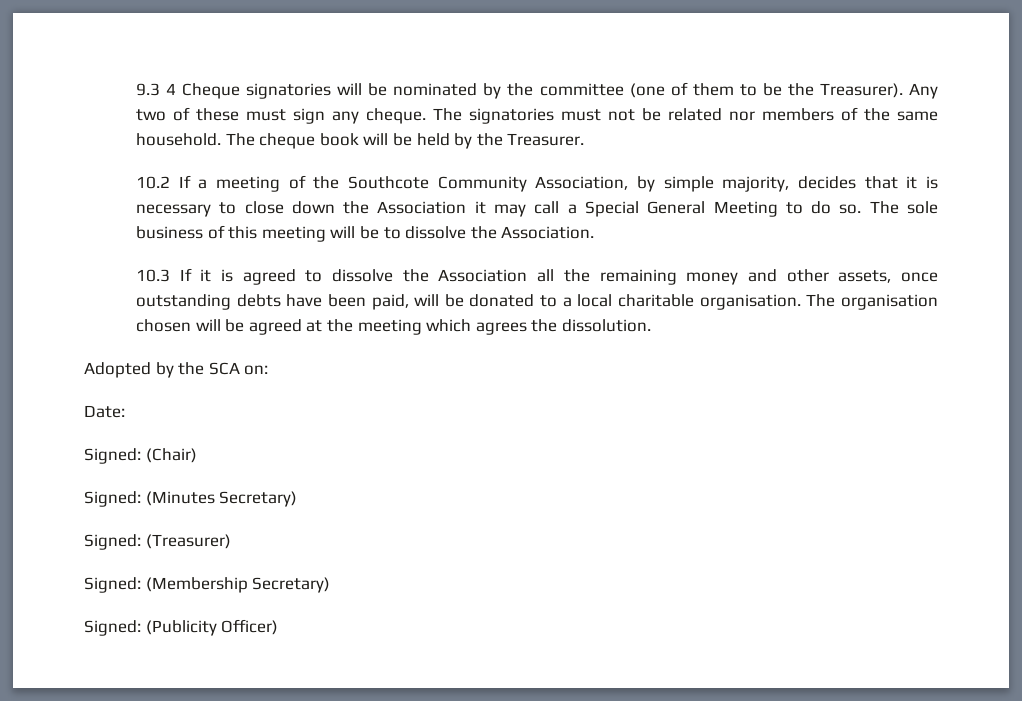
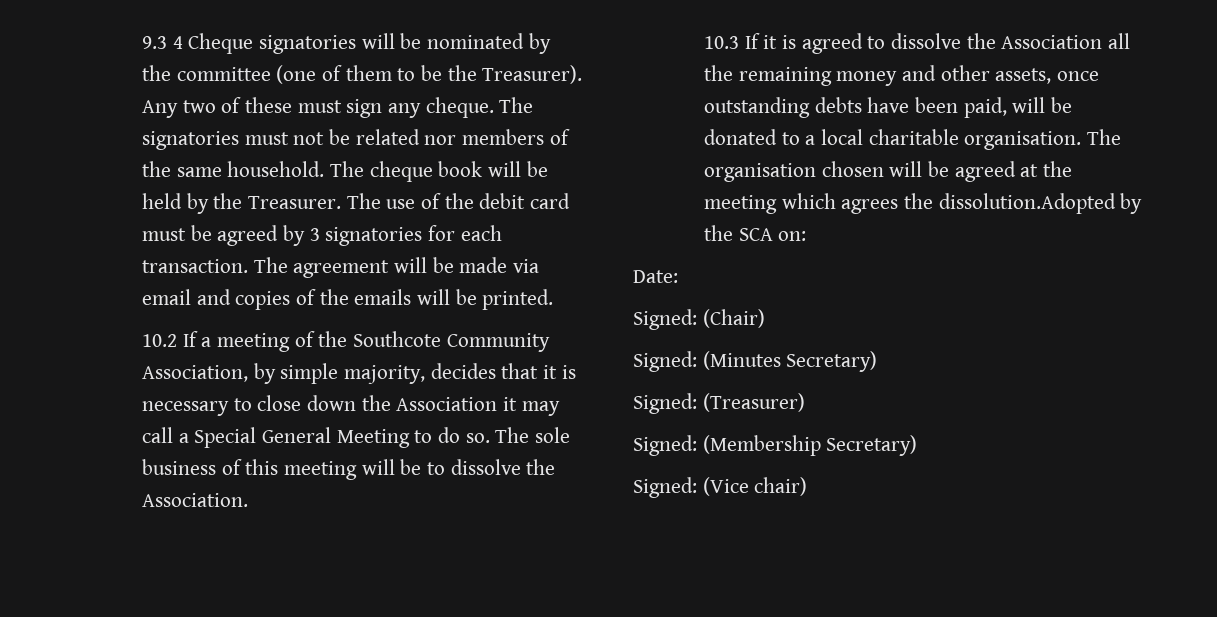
(585, 139) none -> [346,193,571,209] [142,225,502,246] [142,257,540,278] [142,289,554,310] The use of the debit card must be agreed by 3 signatories for each transaction. The agreement will be made via email and copies of the emails will be printed.
[561,319,651,332] [84,362,151,378] dissolution. // Adopted -> [938,193,1116,214] dissolution.Adopted
[145,619,279,636] (Publicity Officer) -> [702,477,808,496] (Vice chair)

